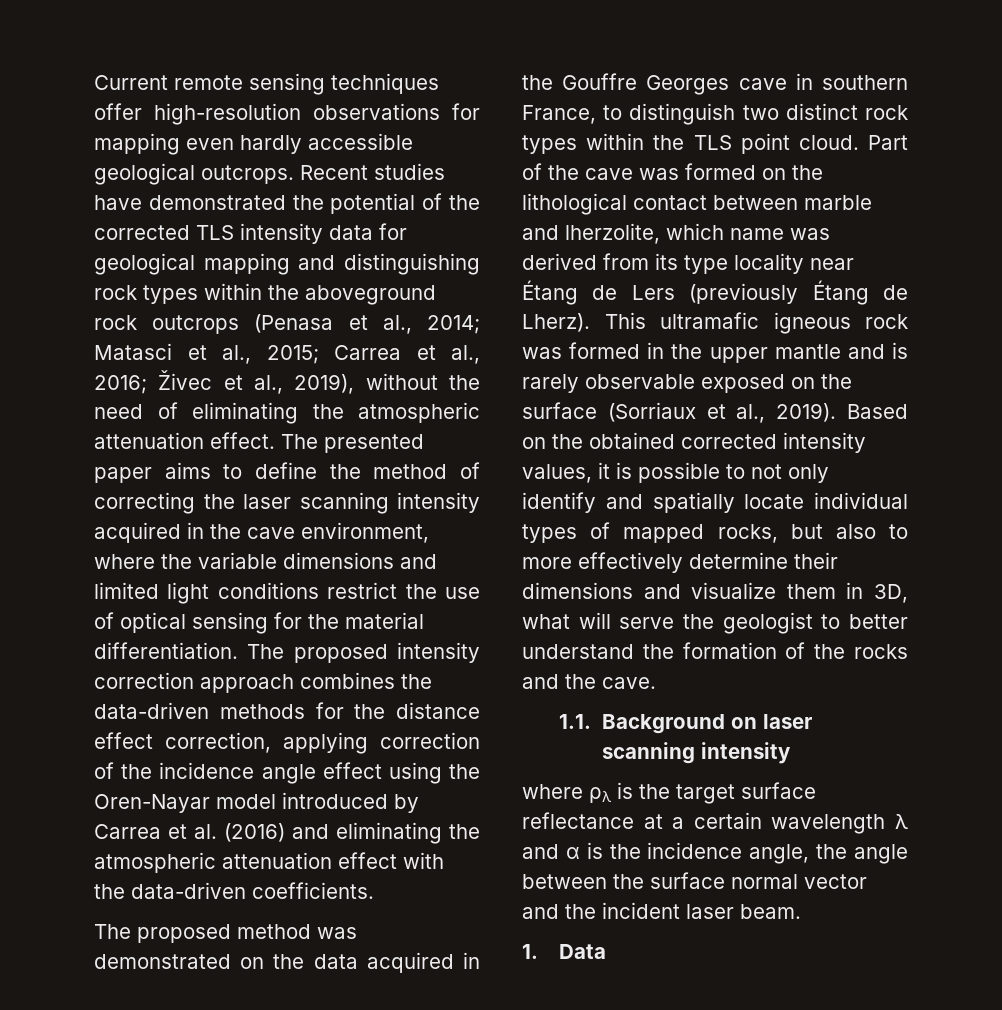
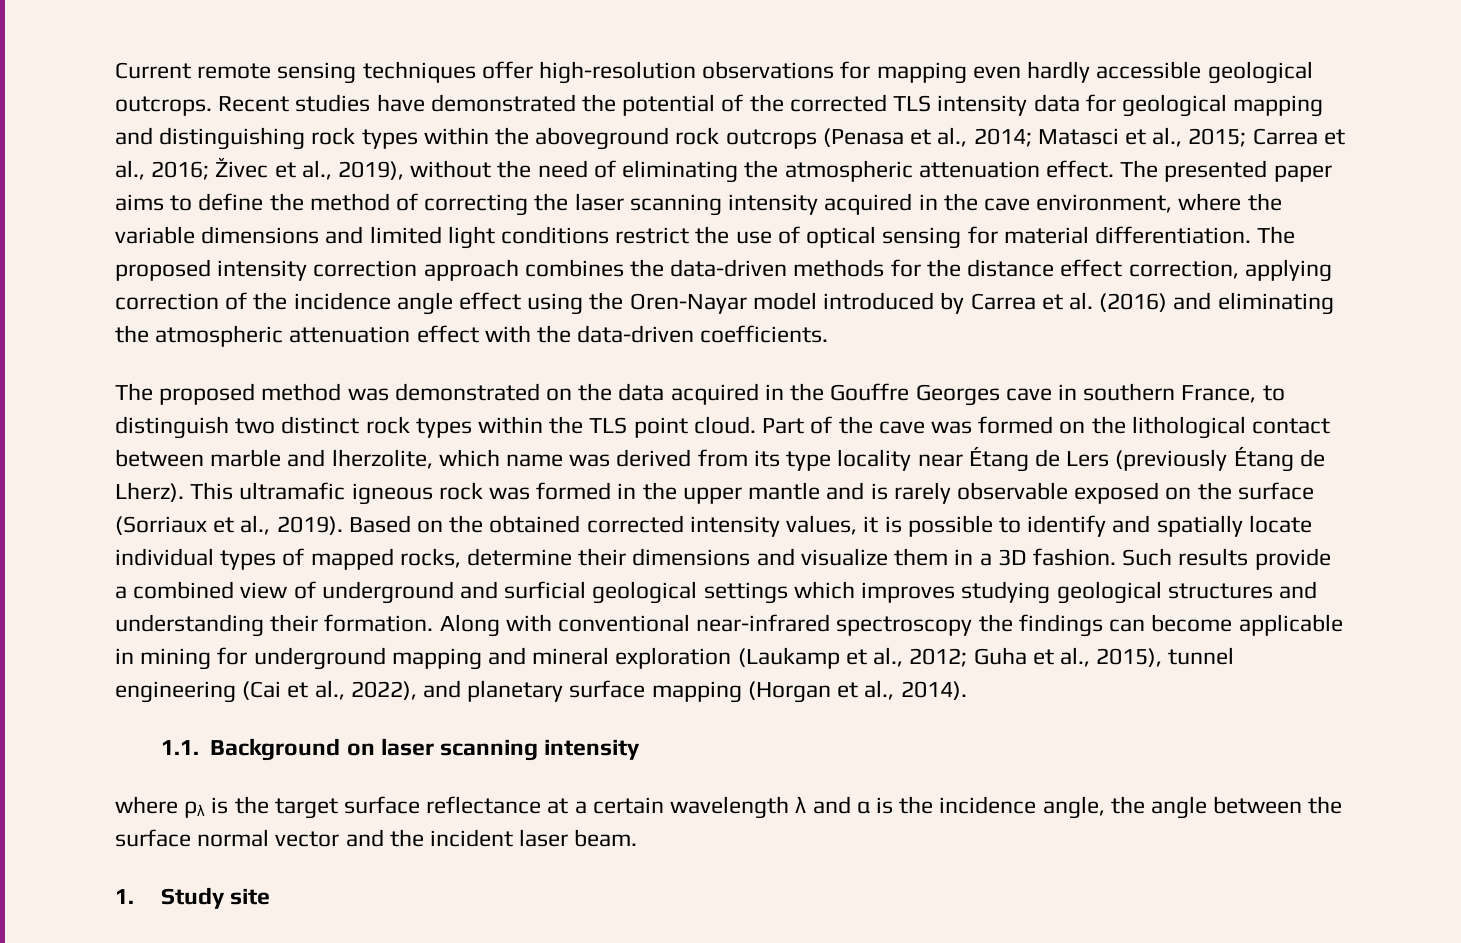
[308,614,339,629] the -> (998, 235) none
[751,464,829,483] not only -> (1021, 525) none
[790,524,908,539] [522,552,683,573] but also to more effectively -> (461, 558) none
[874,584,908,603] [522,612,908,634] [522,642,908,659] [522,674,656,689] 3D, what will serve the geologist to better understand the formation of the rocks and the cave. -> [979,548,1331,570] [115,581,1317,604] [115,614,1343,637] [115,647,1235,670] [115,680,967,703] a 3D fashion. Such results provide a combined view of underground and surficial geological settings which improves studying geological structures and understanding their formation. Along with conventional near-infrared spectroscopy the findings can become applicable in mining for underground mapping and mineral exploration (Laukamp et al., 2012; Guha et al., 2015), tunnel engineering (Cai et al., 2022), and planetary surface mapping (Horgan et al., 2014).
[559,944,607,959] Data -> [160,887,271,909] Study site

